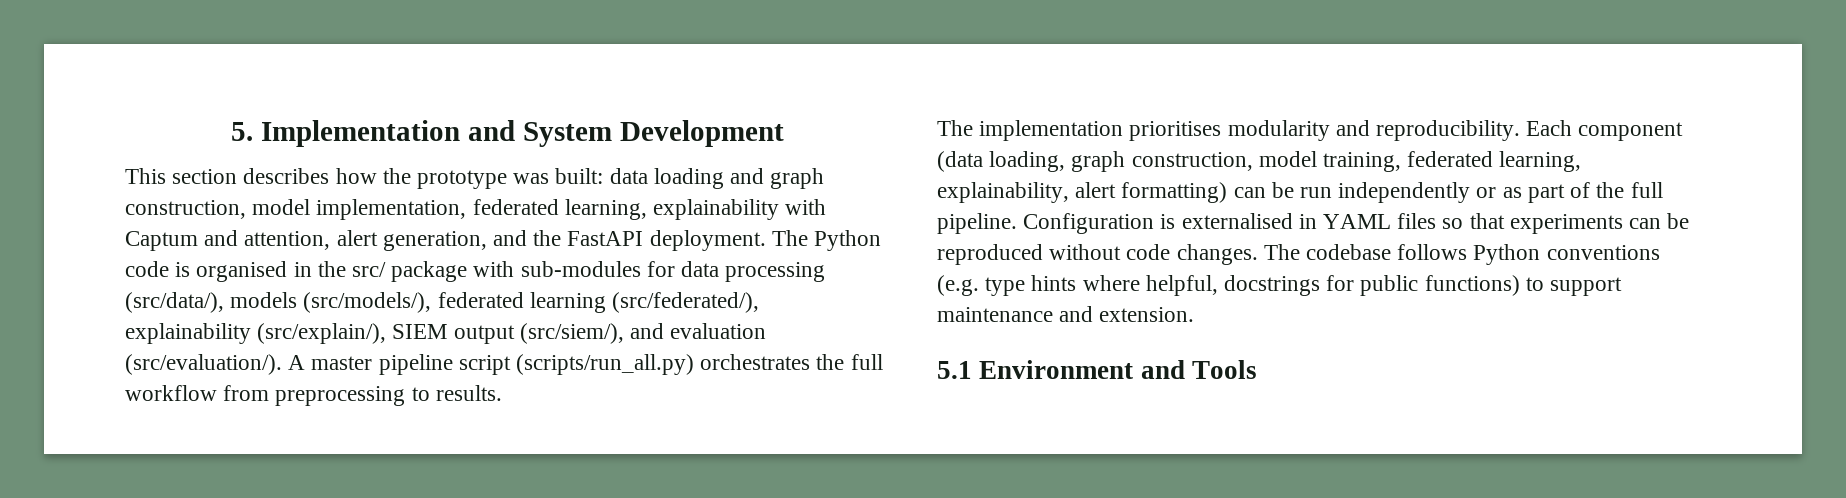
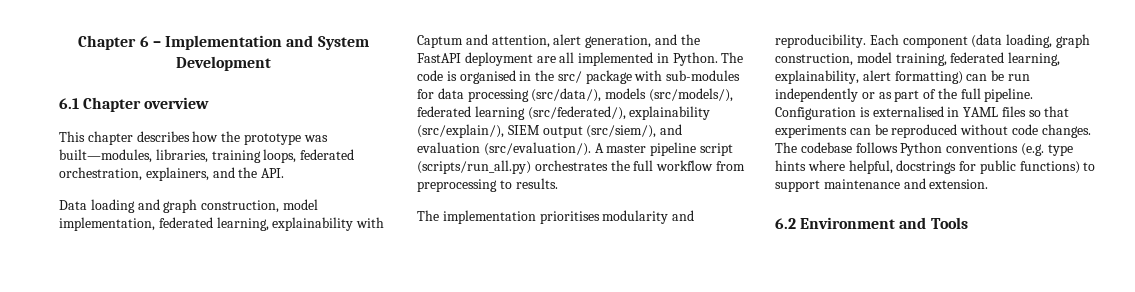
[231,122,254,141] 5. -> [78,35,161,50] Chapter 6 –
(784, 133) none -> [59,97,210,112] // 6.1 Chapter overview
[172,169,238,184] section -> [87,131,133,145] chapter
[555,168,648,184] built: data -> [59,149,355,163] [59,167,285,181] [59,200,87,210] built—modules, libraries, training loops, federated orchestration, explainers, and the API. // Data
[649,230,882,251] deployment. The Python -> [464,52,744,66] deployment are all implemented in Python. The
[937,361,972,379] 5.1 -> [775,218,796,229] 6.2

